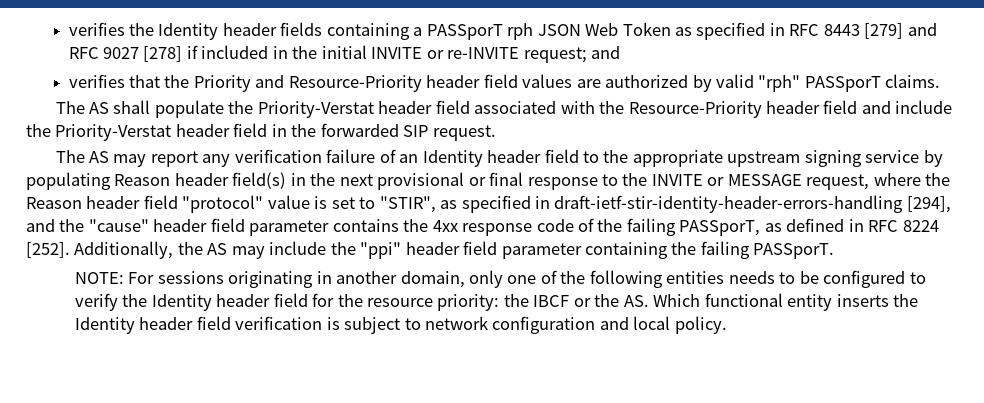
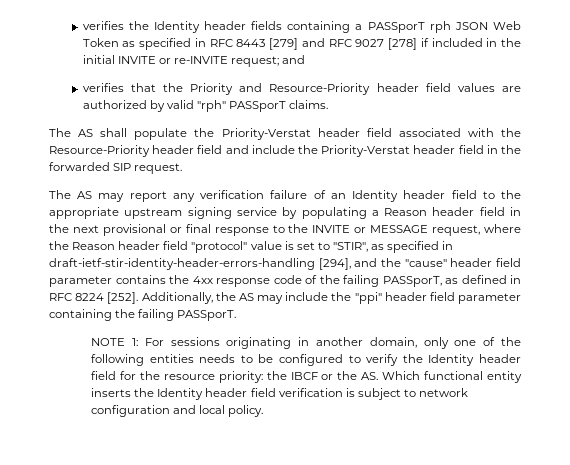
[114,172,287,189] Reason header field(s) -> [371,207,505,216] a Reason header field
[74,272,124,284] NOTE: -> [91,338,138,346] NOTE 1:

